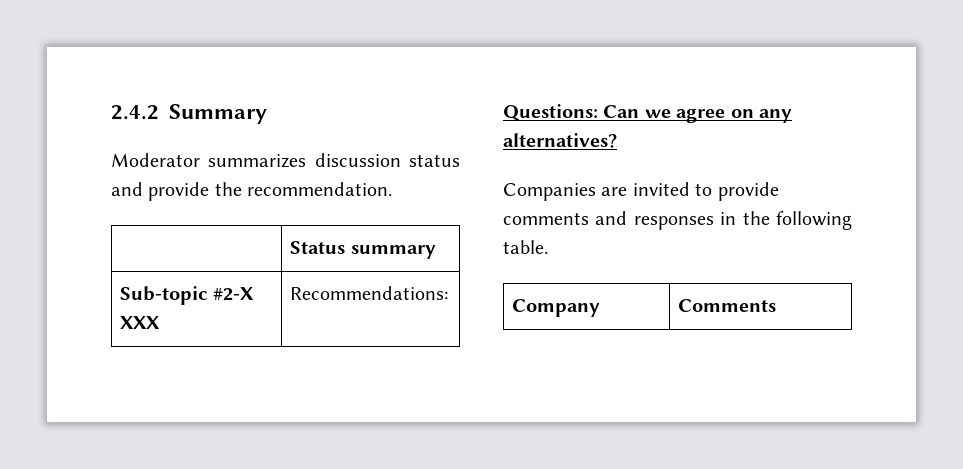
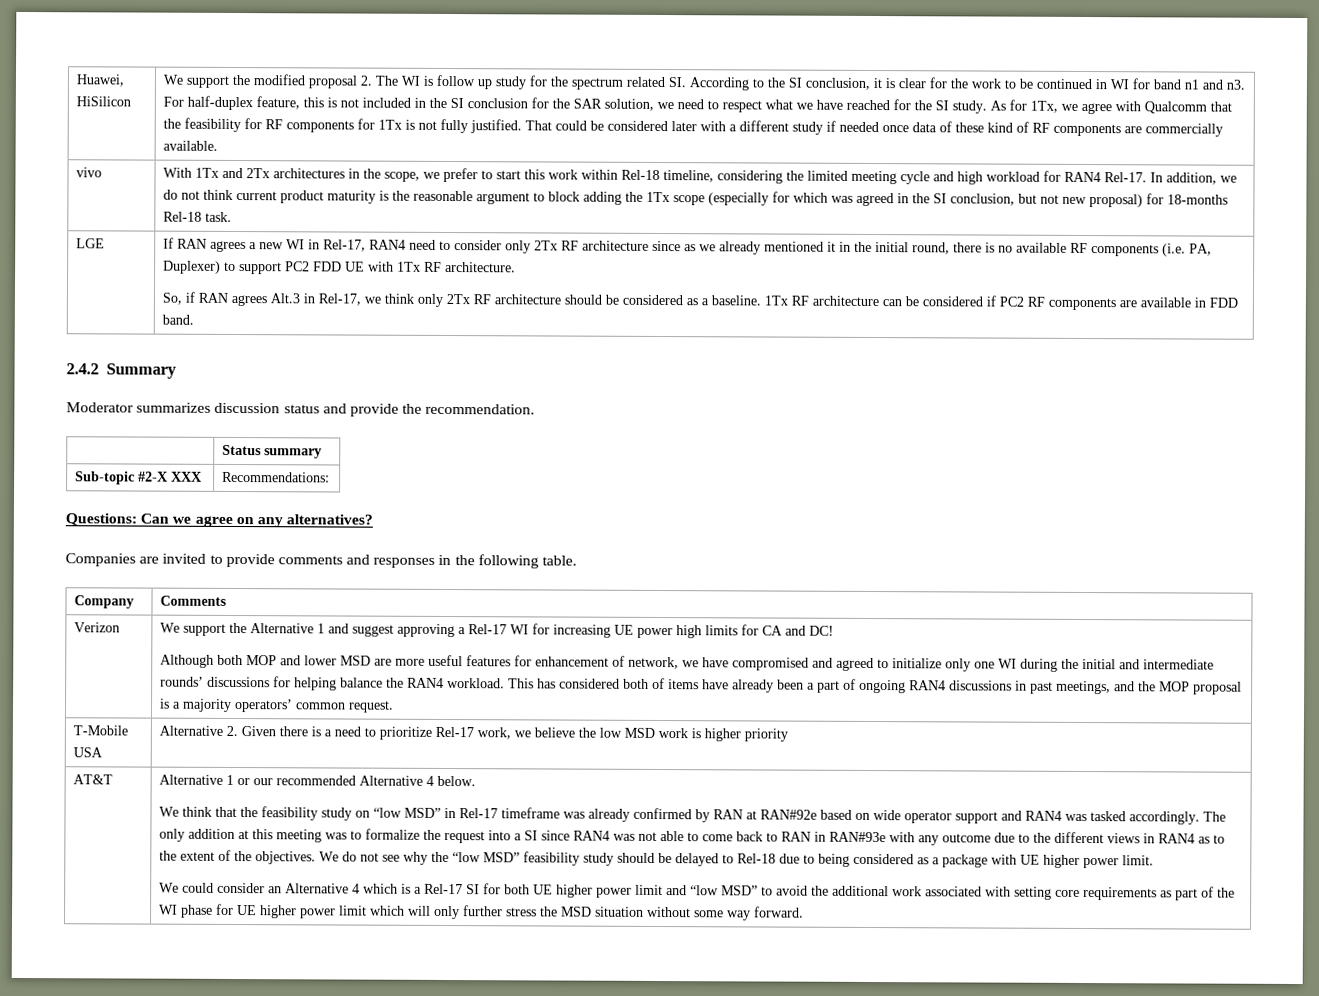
(111, 112) none -> [76,74,125,87] [76,96,132,107] [163,74,1246,91] [163,95,1233,115] [163,117,1224,137] [163,140,219,151] [76,167,103,178] [163,167,1238,185] [163,189,1229,208] [163,211,233,222] [76,238,106,249] [163,237,1213,257] [163,260,517,275] [162,291,1239,311] [162,314,195,325] Huawei, HiSilicon | We support the modified proposal 2. The WI is follow up study for the spectrum related SI. According to the SI conclusion, it is clear for the work to be continued in WI for band n1 and n3. For half-duplex feature, this is not included in the SI conclusion for the SAR solution, we need to respect what we have reached for the SI study. As for 1Tx, we agree with Qualcomm that the feasibility for RF components for 1Tx is not fully justified. That could be considered later with a different study if needed once data of these kind of RF components are commercially available. // vivo | With 1Tx and 2Tx architectures in the scope, we prefer to start this work within Rel-18 timeline, considering the limited meeting cycle and high workload for RAN4 Rel-17. In addition, we do not think current product maturity is the reasonable argument to block adding the 1Tx scope (especially for which was agreed in the SI conclusion, but not new proposal) for 18-months Rel-18 task. // LGE | If RAN agrees a new WI in Rel-17, RAN4 need to consider only 2Tx RF architecture since as we already mentioned it in the initial round, there is no available RF components (i.e. PA, Duplexer) to support PC2 FDD UE with 1Tx RF architecture. // So, if RAN agrees Alt.3 in Rel-17, we think only 2Tx RF architecture should be considered as a baseline. 1Tx RF architecture can be considered if PC2 RF components are available in FDD band. //
(777, 305) none -> [74,622,121,633] [160,622,835,639] [160,654,1215,672] [160,676,1243,695] [160,698,395,713] [73,725,129,736] [73,747,104,758] [159,725,789,742] [73,774,114,785] [159,774,477,787] [159,806,1227,825] [159,828,1226,846] [159,849,1155,869] [159,882,1236,901] [159,903,805,921] // Verizon | We support the Alternative 1 and suggest approving a Rel-17 WI for increasing UE power high limits for CA and DC! // Although both MOP and lower MSD are more useful features for enhancement of network, we have compromised and agreed to initialize only one WI during the initial and intermediate rounds’ discussions for helping balance the RAN4 workload. This has considered both of items have already been a part of ongoing RAN4 discussions in past meetings, and the MOP proposal is a majority operators’ common request. // T-Mobile USA | Alternative 2. Given there is a need to prioritize Rel-17 work, we believe the low MSD work is higher priority // AT&T | Alternative 1 or our recommended Alternative 4 below. // We think that the feasibility study on “low MSD” in Rel-17 timeframe was already confirmed by RAN at RAN#92e based on wide operator support and RAN4 was tasked accordingly. The only addition at this meeting was to formalize the request into a SI since RAN4 was not able to come back to RAN in RAN#93e with any outcome due to the different views in RAN4 as to the extent of the objectives. We do not see why the “low MSD” feasibility study should be delayed to Rel-18 due to being considered as a package with UE higher power limit. // We could consider an Alternative 4 which is a Rel-17 SI for both UE higher power limit and “low MSD” to avoid the additional work associated with setting core requirements as part of the WI phase for UE higher power limit which will only further stress the MSD situation without some way forward.

